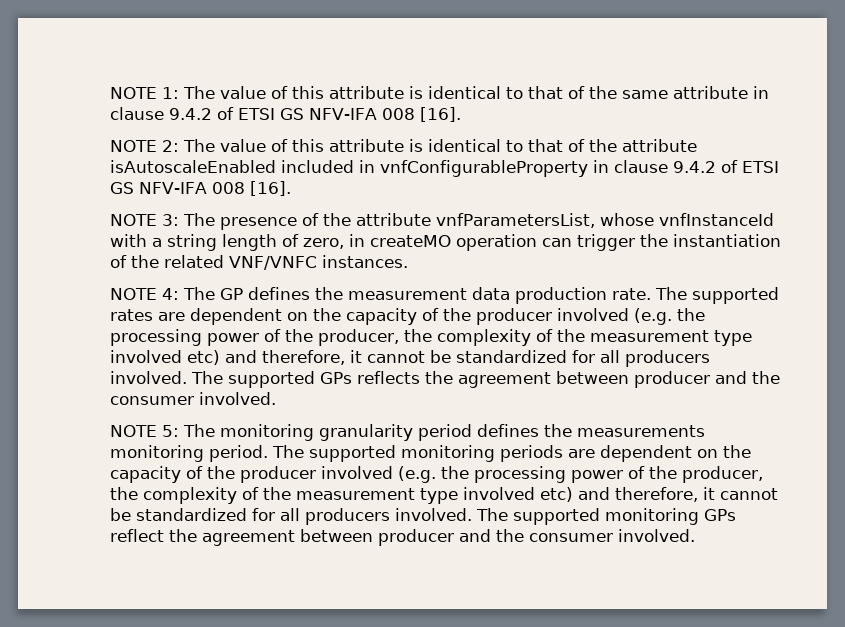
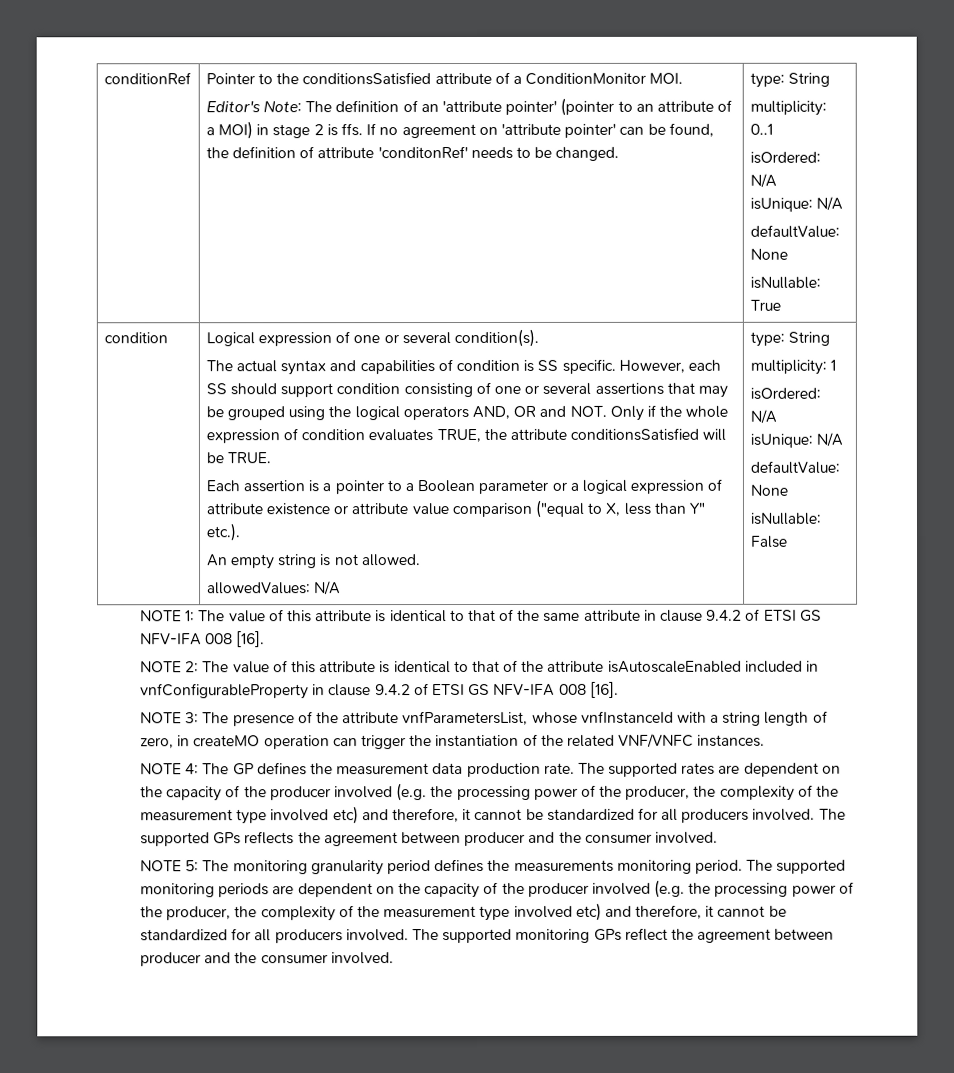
(109, 93) none -> [103,72,191,85] [205,71,684,86] [205,97,733,116] [205,121,714,140] [205,146,620,161] [749,72,831,88] [749,100,827,116] [749,123,773,135] [749,151,821,164] [749,173,777,188] [749,196,844,212] [749,224,840,238] [749,248,788,260] [749,276,821,289] [749,299,781,311] [103,332,168,344] [205,328,540,348] [205,358,721,376] [205,381,728,398] [205,404,729,421] [205,427,727,444] [205,452,272,464] [205,478,723,495] [205,499,705,518] [205,523,241,542] [206,554,421,570] [206,581,342,596] [749,331,831,347] [749,359,837,375] [749,387,821,400] [749,409,777,424] [749,432,844,448] [749,460,840,474] [749,484,788,496] [749,512,821,525] [749,535,788,548] conditionRef | Pointer to the conditionsSatisfied attribute of a ConditionMonitor MOI. // Editor's Note: The definition of an 'attribute pointer' (pointer to an attribute of a MOI) in stage 2 is ffs. If no agreement on 'attribute pointer' can be found, the definition of attribute 'conditonRef' needs to be changed. | type: String // multiplicity: 0..1 // isOrdered: N/A // isUnique: N/A // defaultValue: None // isNullable: True // condition | Logical expression of one or several condition(s). // The actual syntax and capabilities of condition is SS specific. However, each SS should support condition consisting of one or several assertions that may be grouped using the logical operators AND, OR and NOT. Only if the whole expression of condition evaluates TRUE, the attribute conditionsSatisfied will be TRUE. // Each assertion is a pointer to a Boolean parameter or a logical expression of attribute existence or attribute value comparison ("equal to X, less than Y" etc.). // An empty string is not allowed. // allowedValues: N/A | type: String // multiplicity: 1 // isOrdered: N/A // isUnique: N/A // defaultValue: None // isNullable: False //

